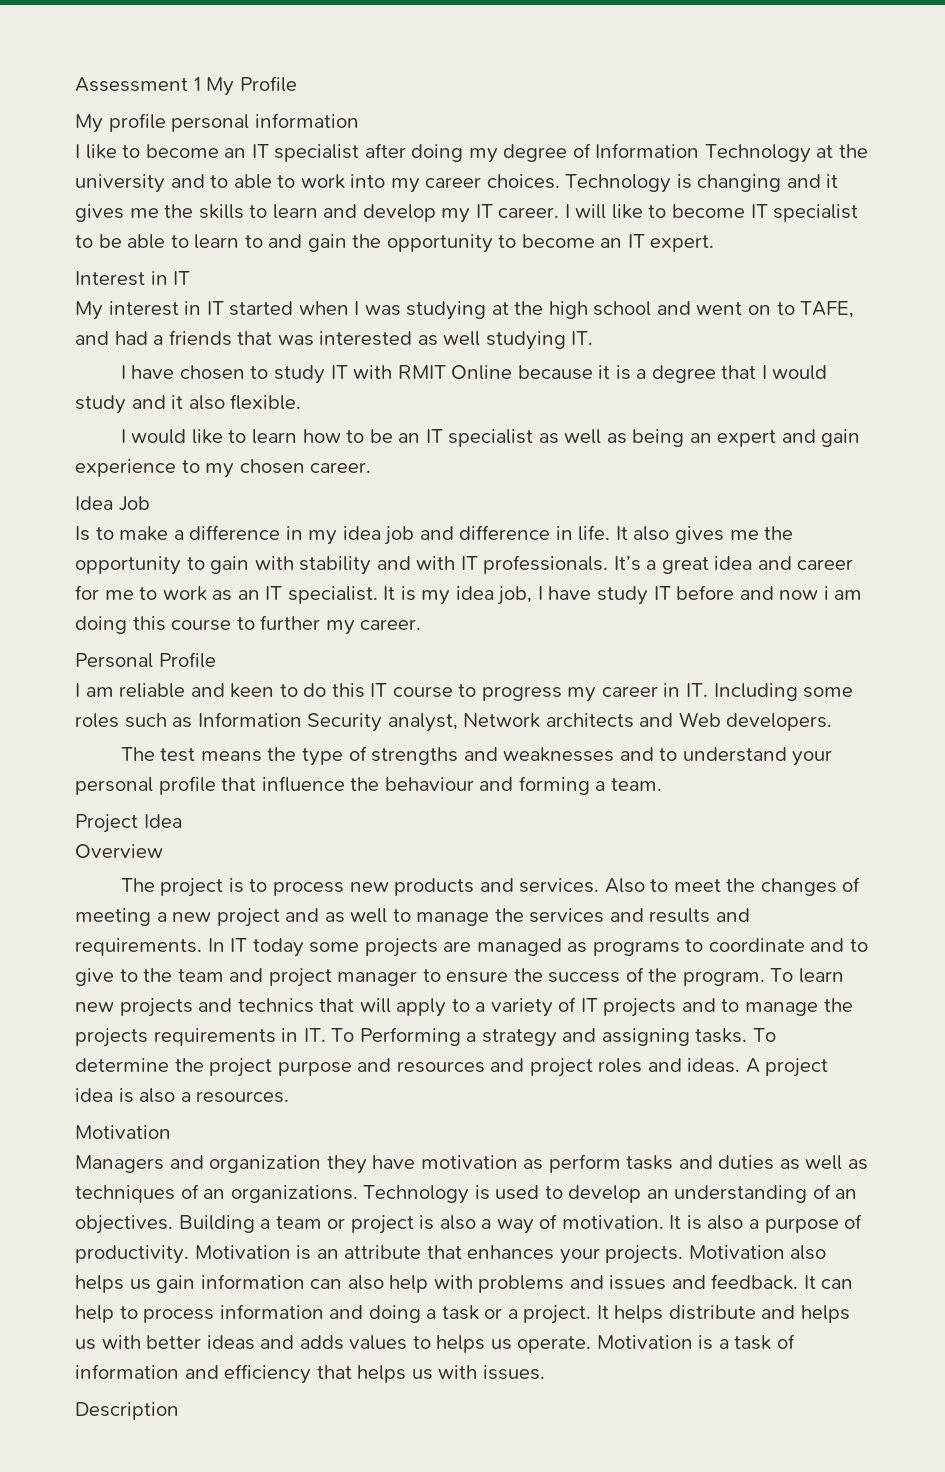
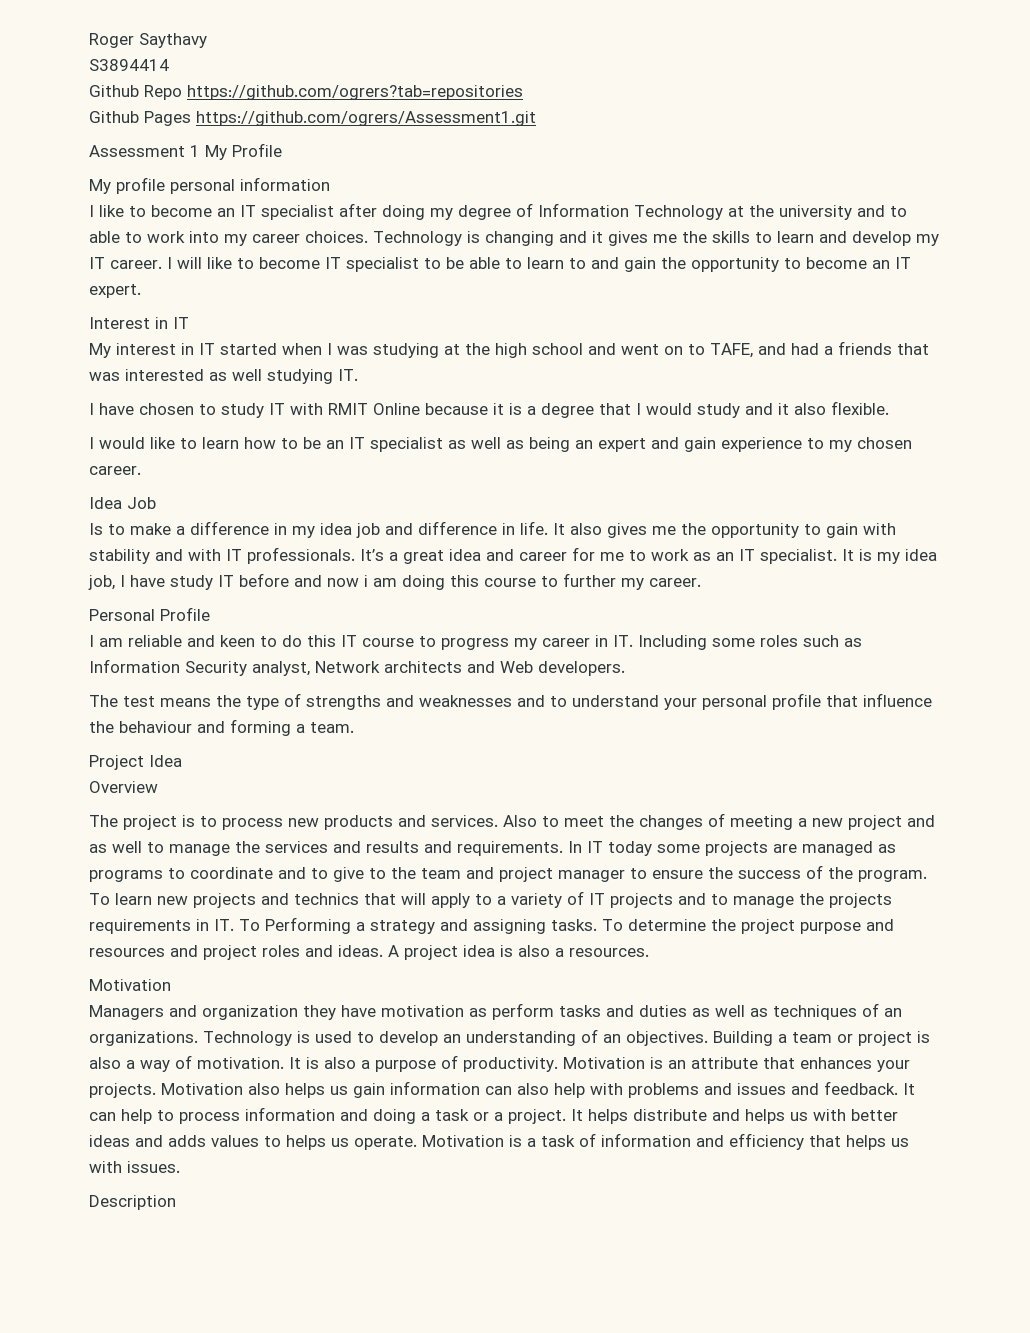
(75, 84) none -> [89,33,207,48] [89,59,169,71] [89,85,523,100] [89,111,536,126] Roger Saythavy // S3894414 // Github Repo https://github.com/ogrers?tab=repositories // Github Pages https://github.com/ogrers/Assessment1.git //

